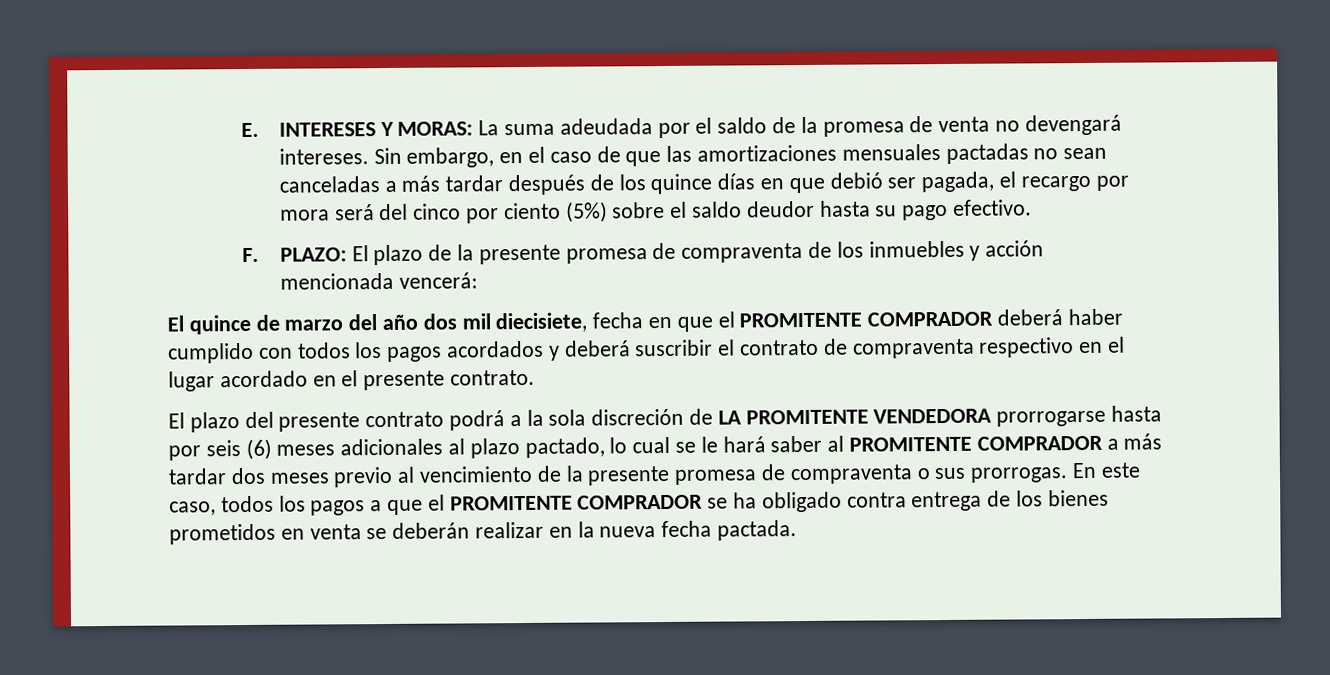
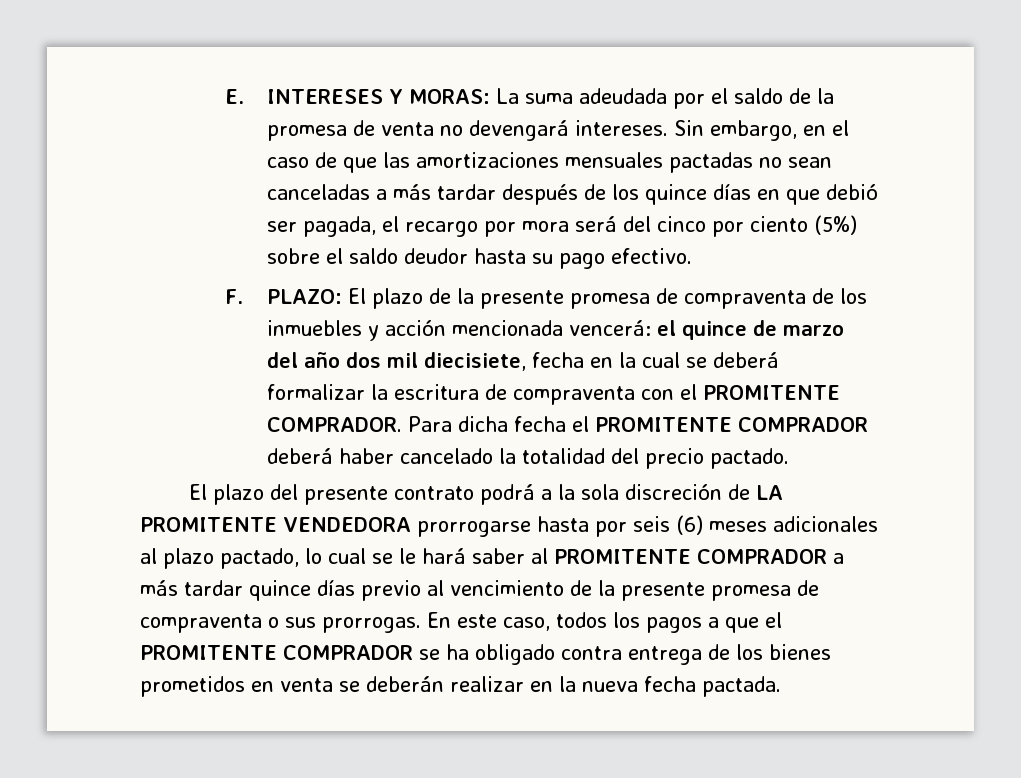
[167,315,184,332] // El -> [657,320,677,336] el
[676,316,713,332] que -> [619,352,780,368] [267,384,841,405] [267,416,567,432] la cual se deberá formalizar la escritura de compraventa con el PROMITENTE COMPRADOR. Para dicha fecha
[168,336,1126,364] [168,369,536,392] cumplido con todos los pagos acordados y deberá suscribir el contrato de compraventa respectivo en el lugar acordado en el presente contrato. -> [400,448,790,469] cancelado la totalidad del precio pactado.
[230,467,330,485] dos meses -> [249,580,355,601] quince días

